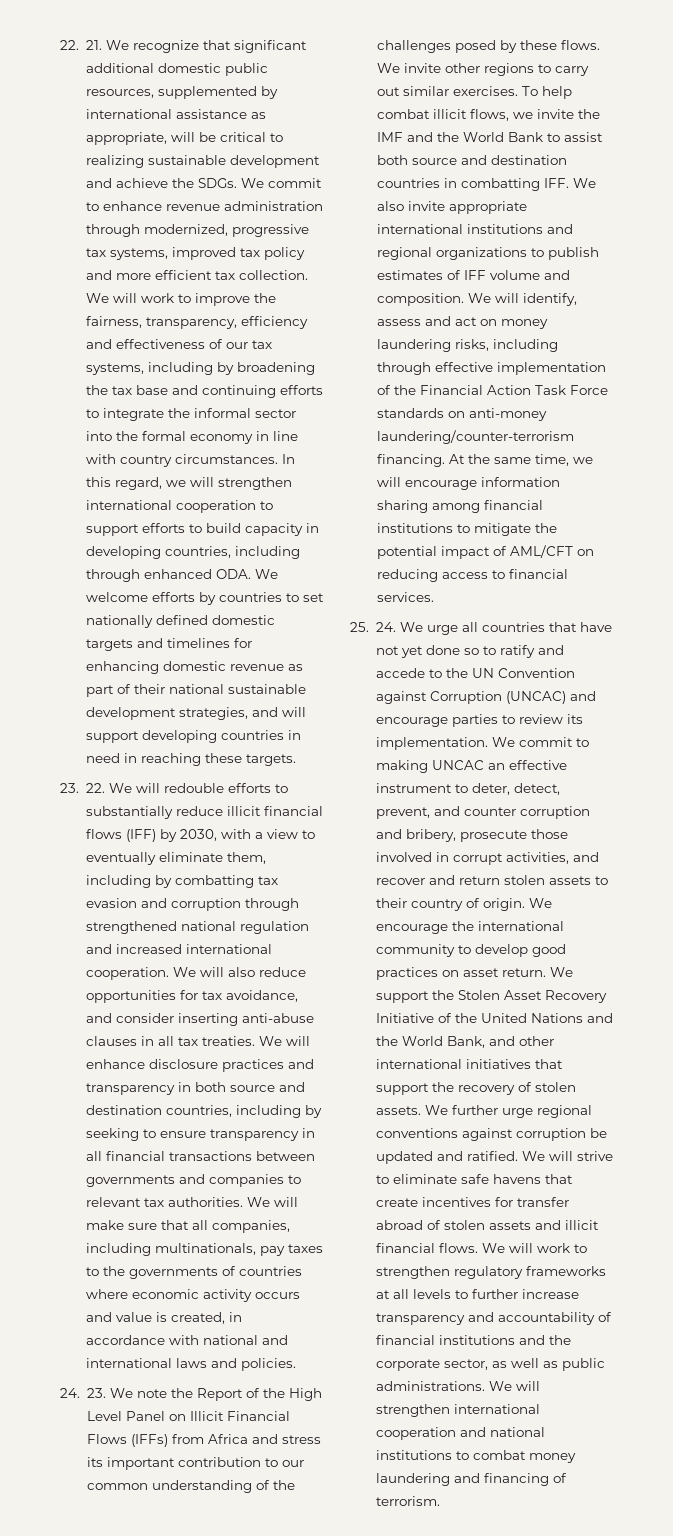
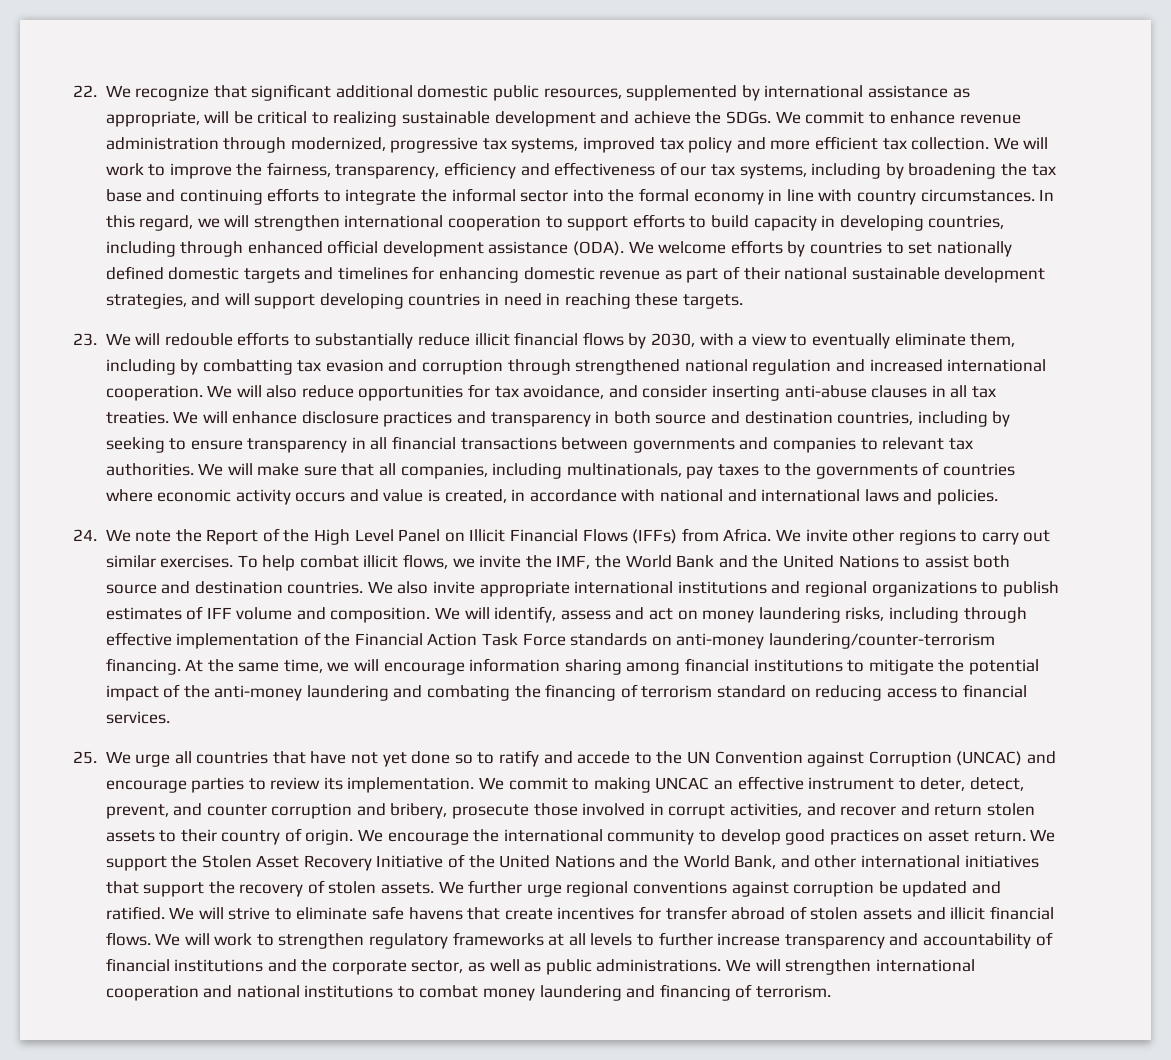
[60,40,102,50] 22. 21. -> [73,85,97,97] 22.
[215,569,251,579] ODA. -> [327,240,625,257] official development assistance (ODA).
[85,783,105,793] 22. -> (97, 339) none
[125,829,156,842] (IFF) -> (624, 339) none
[86,1388,106,1398] 23. -> (97, 535) none
[207,1434,321,1444] [86,1457,304,1470] [86,1480,295,1493] [376,40,600,53] Africa and stress its important contribution to our common understanding of the challenges posed by these flows. -> [723,528,772,542] Africa.
[376,132,433,142] IMF and -> [556,555,591,569] IMF,
(543, 137) none -> [718,555,899,568] and the United Nations
[376,178,569,191] countries in combatting IFF. -> [287,581,364,594] countries.
[509,545,573,558] AML/CFT -> [183,684,786,701] the anti-money laundering and combating the financing of terrorism standard
[375,622,396,632] 24. -> (97, 757) none

